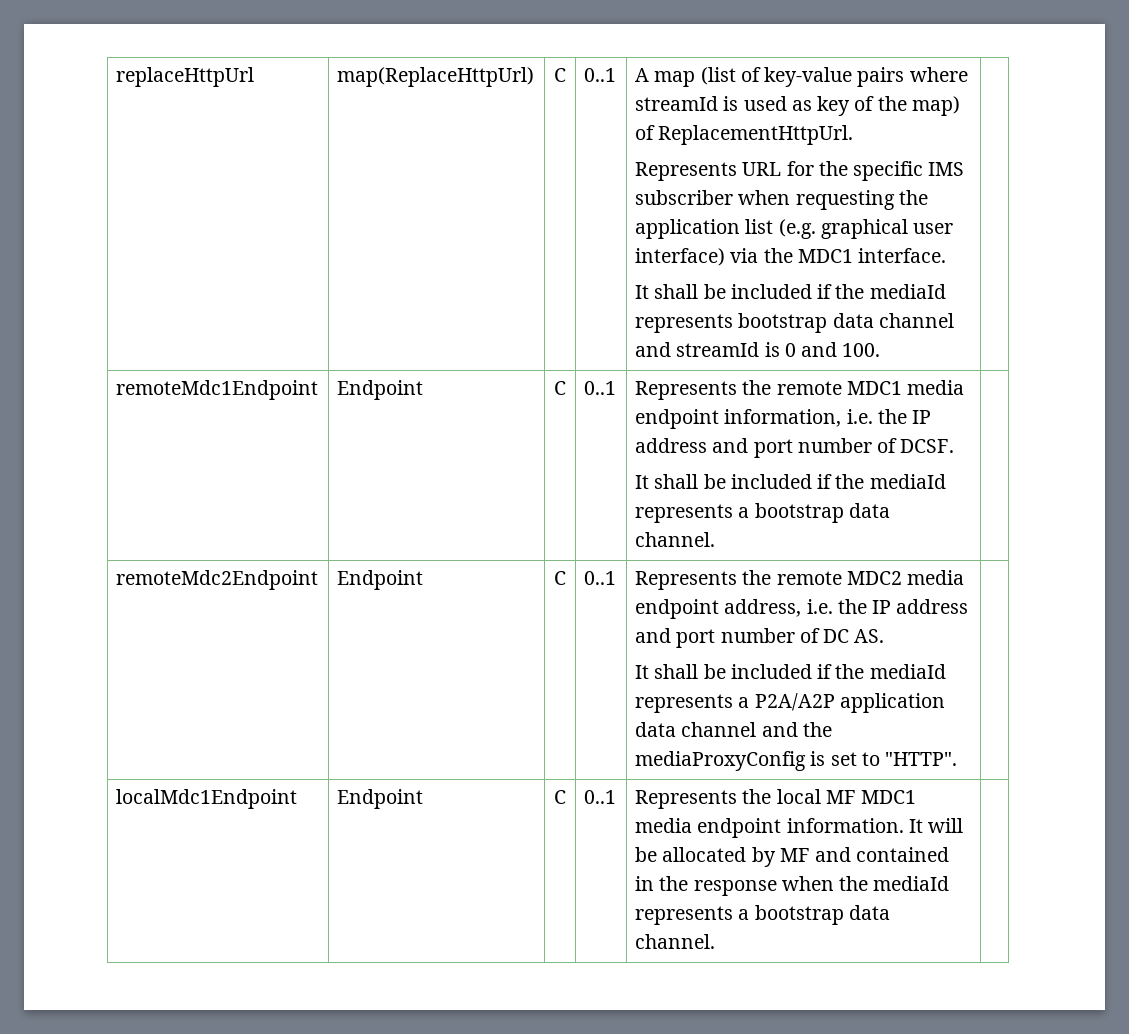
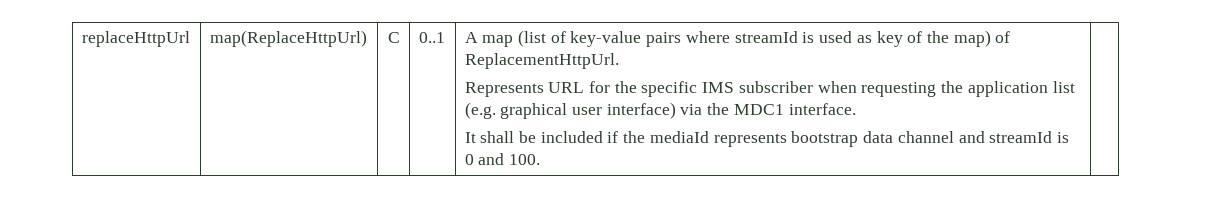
[116,380,319,400] [337,380,424,400] [554,381,566,395] [584,381,617,395] [635,380,965,400] [635,409,932,429] [635,438,955,458] [635,474,946,489] [635,503,890,523] [635,532,716,547] [116,570,319,590] [337,570,424,590] [554,571,566,585] [584,571,617,585] [635,570,965,590] [635,599,969,619] [635,628,885,648] [635,664,946,679] [635,693,945,713] [635,722,832,737] [635,751,958,771] [116,789,298,809] [337,789,424,809] [554,790,566,804] [584,790,617,804] [635,789,917,809] [635,818,964,838] [635,847,950,867] [635,876,950,896] [635,905,890,925] [635,934,716,949] // remoteMdc1Endpoint | Endpoint | C | 0..1 | Represents the remote MDC1 media endpoint information, i.e. the IP address and port number of DCSF. // It shall be included if the mediaId represents a bootstrap data channel. | // remoteMdc2Endpoint | Endpoint | C | 0..1 | Represents the remote MDC2 media endpoint address, i.e. the IP address and port number of DC AS. // It shall be included if the mediaId represents a P2A/A2P application data channel and the mediaProxyConfig is set to "HTTP". | // localMdc1Endpoint | Endpoint | C | 0..1 | Represents the local MF MDC1 media endpoint information. It will be allocated by MF and contained in the response when the mediaId represents a bootstrap data channel. | -> (540, 159) none

